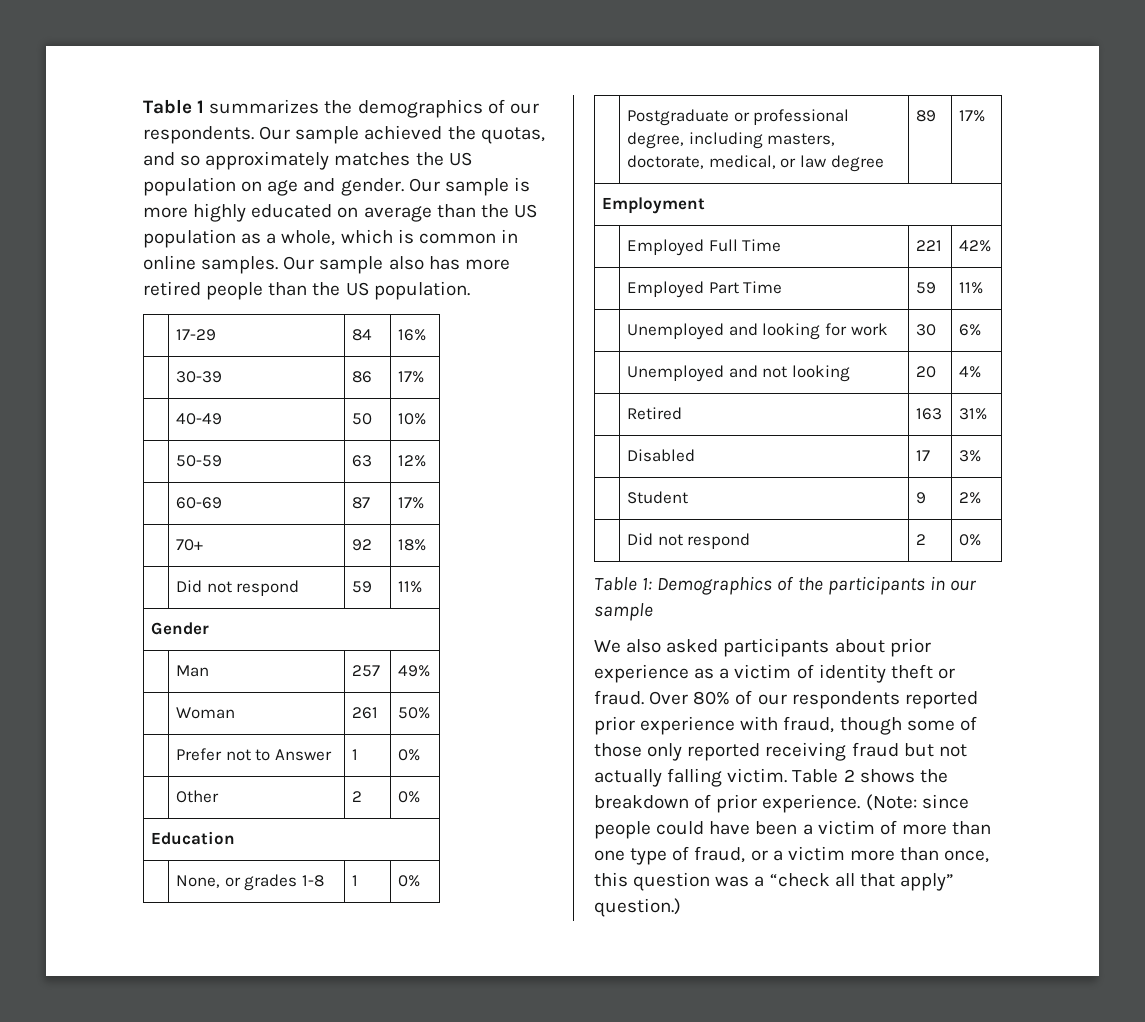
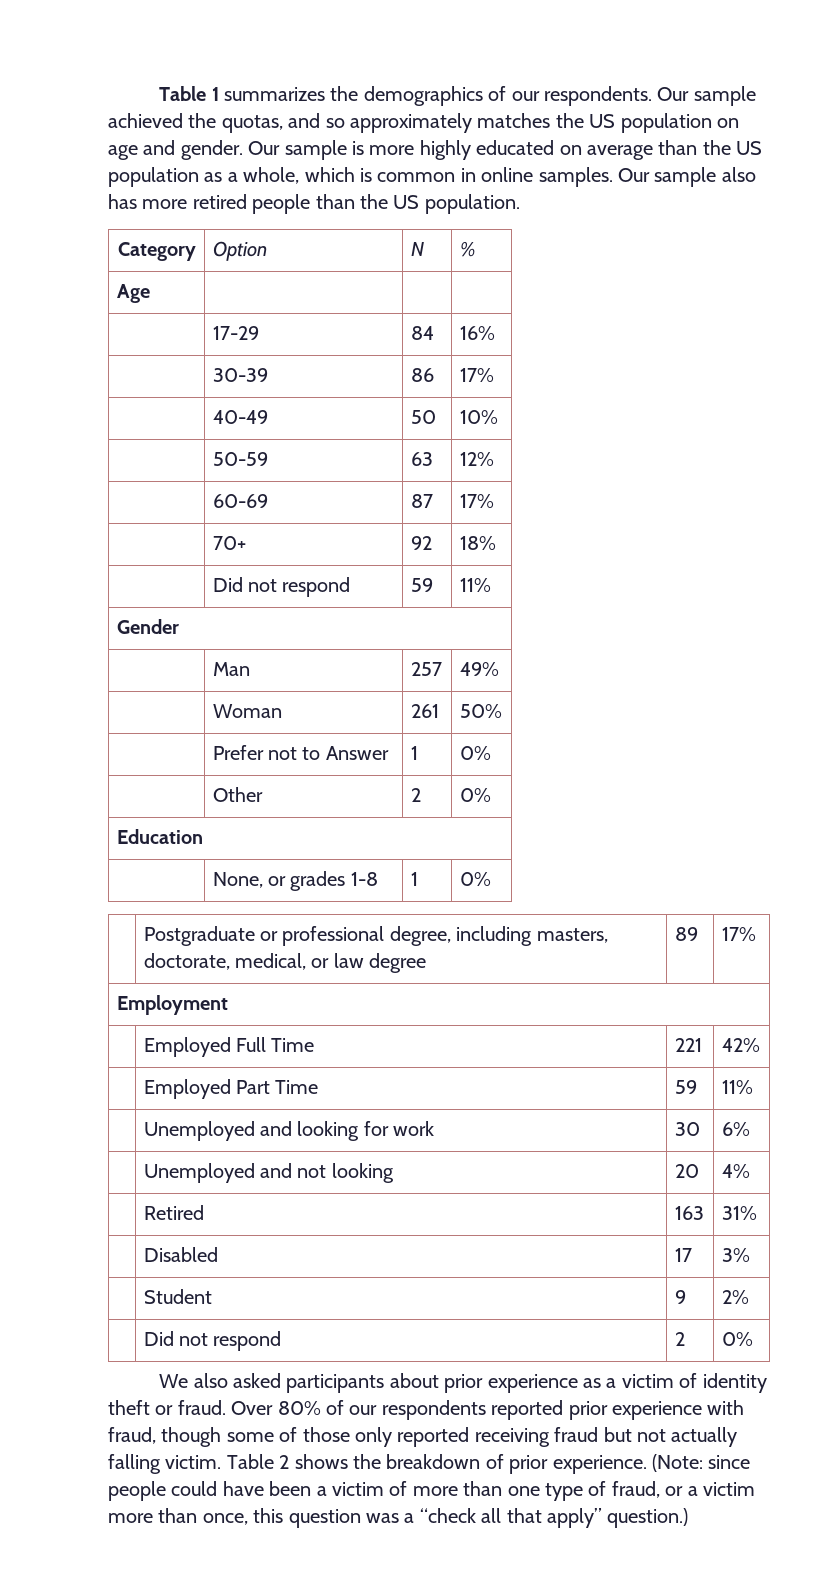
(470, 290) none -> [117,242,196,261] [212,241,267,261] [410,242,424,256] [459,241,475,257] [116,284,150,303] // Category | Option | N | % // Age | | |
[594,576,977,595] [594,603,653,621] // Table 1: Demographics of the participants in our sample -> (753, 1339) none

